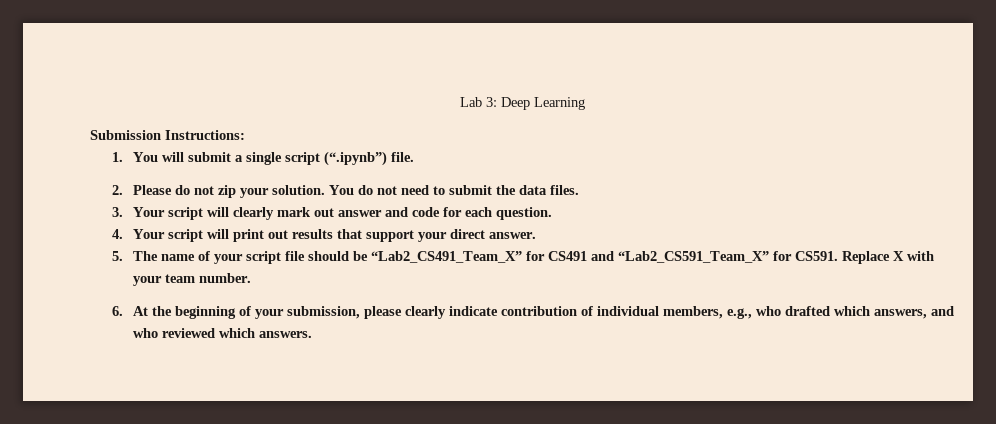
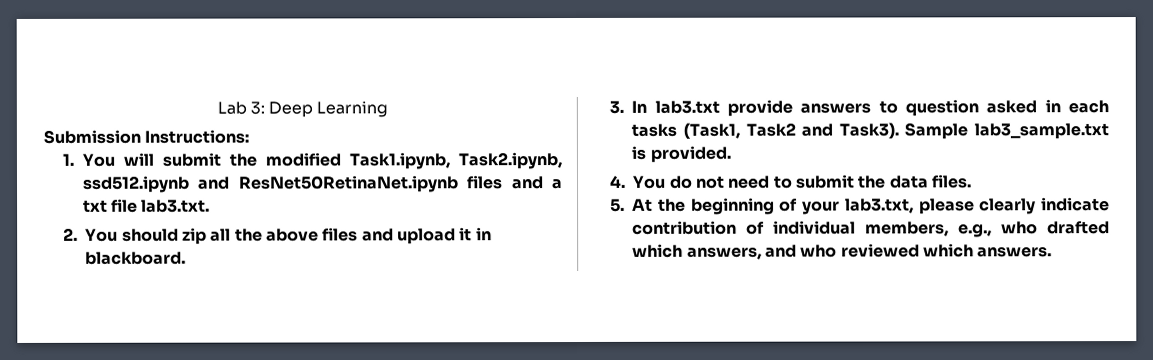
[235,151,415,166] [111,185,326,198] a single script (“.ipynb”) file. // 2. Please do not zip your solution. -> [228,152,562,170] [81,175,563,193] [82,198,211,213] [63,227,492,245] [85,251,187,265] [609,99,1109,117] [631,122,1109,140] [631,145,731,163] [609,174,627,188] the modified Task1.ipynb, Task2.ipynb, ssd512.ipynb and ResNet50RetinaNet.ipynb files and a txt file lab3.txt. // 2. You should zip all the above files and upload it in blackboard. // 3. In lab3.txt provide answers to question asked in each tasks (Task1, Task2 and Task3). Sample lab3_sample.txt is provided. // 4.
[111,207,553,220] [111,229,537,242] [111,251,935,264] [133,273,252,286] [111,306,123,316] 3. Your script will clearly mark out answer and code for each question. // 4. Your script will print out results that support your direct answer. // 5. The name of your script file should be “Lab2_CS491_Team_X” for CS491 and “Lab2_CS591_Team_X” for CS591. Replace X with your team number. // 6. -> [610,198,626,212] 5.
[287,306,361,319] submission, -> [844,198,914,214] lab3.txt,

